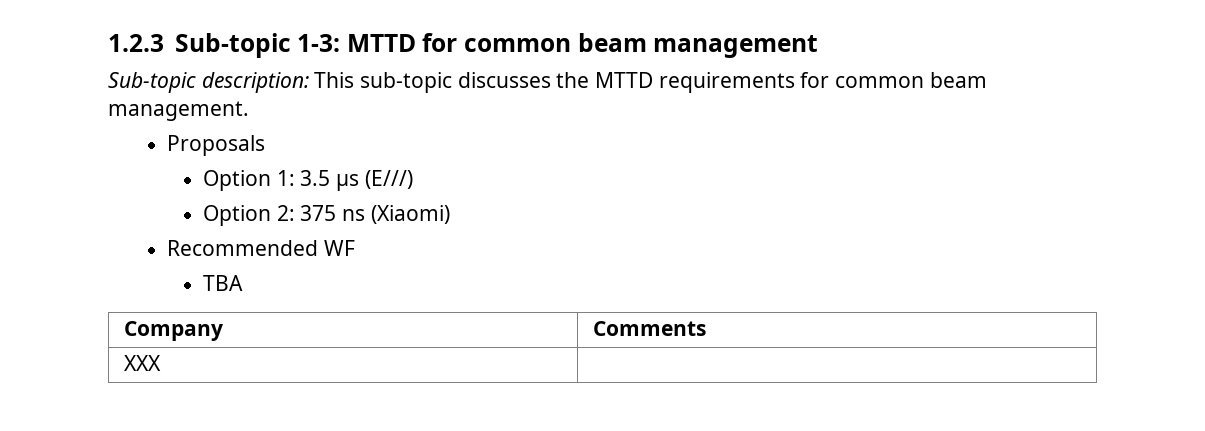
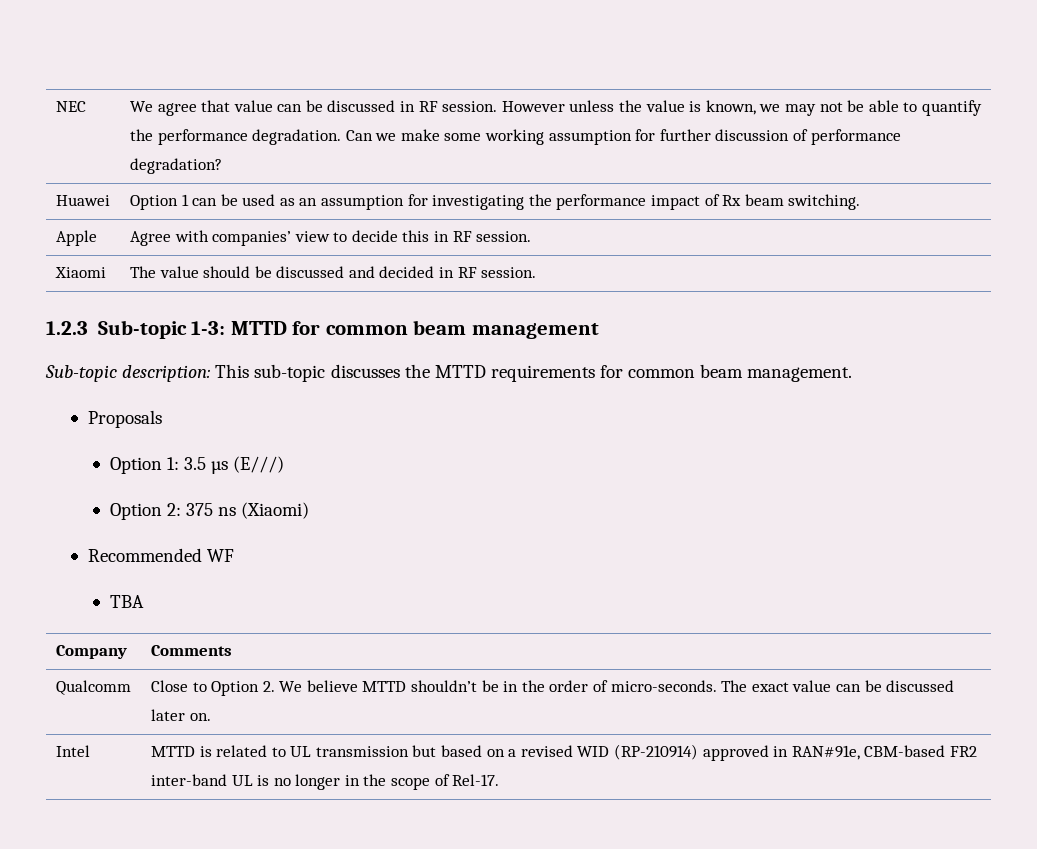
(108, 43) none -> [55,101,86,112] [129,100,982,116] [129,129,901,145] [129,158,222,174] [55,195,110,206] [129,194,861,210] [55,230,97,246] [129,230,532,246] [54,267,106,278] [129,266,537,278] NEC | We agree that value can be discussed in RF session. However unless the value is known, we may not be able to quantify the performance degradation. Can we make some working assumption for further discussion of performance degradation? // Huawei | Option 1 can be used as an assumption for investigating the performance impact of Rx beam switching. // Apple | Agree with companies’ view to decide this in RF session. // Xiaomi | The value should be discussed and decided in RF session. //
[123,355,161,371] XXX | -> [55,680,131,695] [150,680,955,696] [150,709,211,721] [55,745,90,757] [150,744,977,761] [150,774,500,790] Qualcomm | Close to Option 2. We believe MTTD shouldn’t be in the order of micro-seconds. The exact value can be discussed later on. // Intel | MTTD is related to UL transmission but based on a revised WID (RP-210914) approved in RAN#91e, CBM-based FR2 inter-band UL is no longer in the scope of Rel-17.

